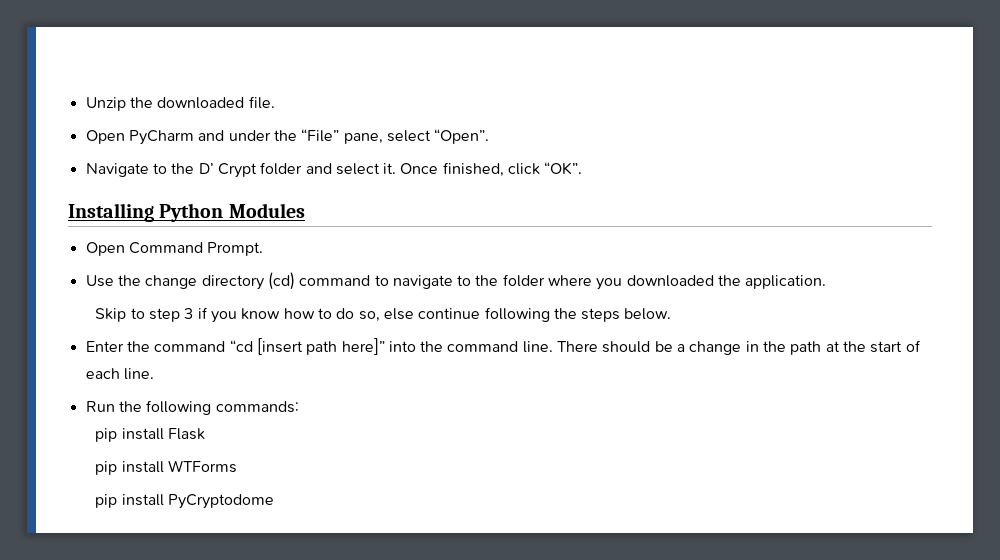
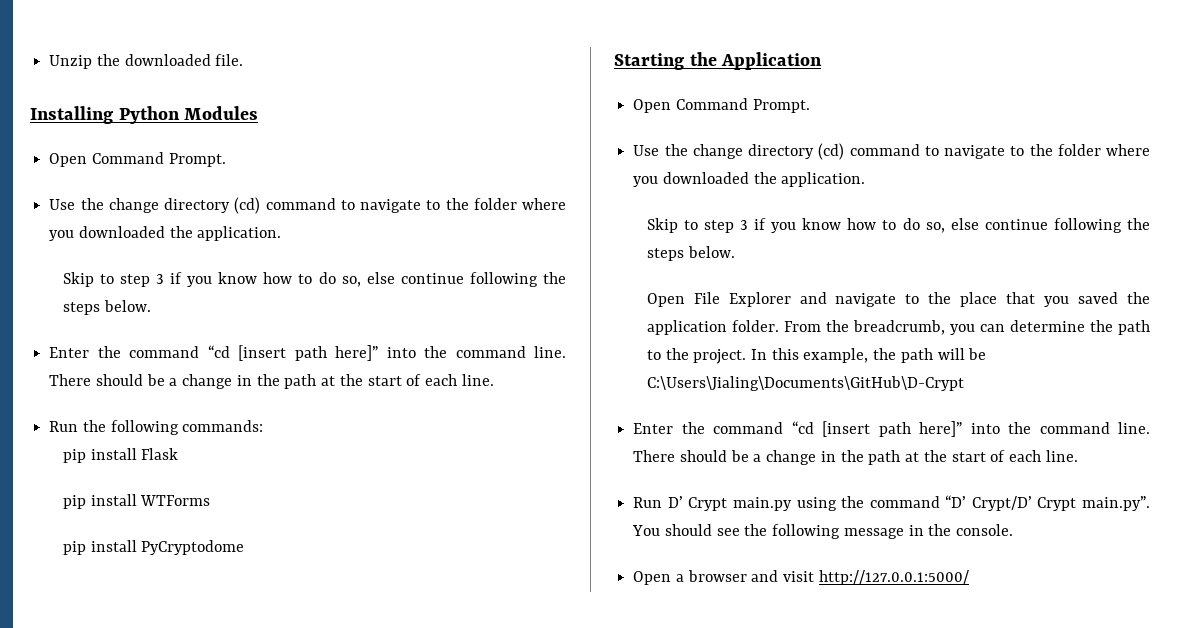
[85,129,490,145] [85,162,583,178] // Open PyCharm and under the “File” pane, select “Open”. // Navigate to the D’ Crypt folder and select it. Once finished, click “OK”. -> (244, 60) none
(274, 501) none -> [614,52,823,70] [633,98,810,113] [633,143,1150,160] [633,172,866,187] [646,218,1150,233] [646,246,735,261] [646,292,1150,307] [646,320,1150,335] [646,348,987,364] [646,376,964,391] [633,421,1150,437] [633,450,1078,465] [633,495,1150,511] [632,524,1014,539] [633,570,969,585] // Starting the Application // Open Command Prompt. // Use the change directory (cd) command to navigate to the folder where you downloaded the application. // Skip to step 3 if you know how to do so, else continue following the steps below. // Open File Explorer and navigate to the place that you saved the application folder. From the breadcrumb, you can determine the path to the project. In this example, the path will be C:\Users\Jialing\Documents\GitHub\D-Crypt // Enter the command “cd [insert path here]” into the command line. There should be a change in the path at the start of each line. // Run D’ Crypt main.py using the command “D’ Crypt/D’ Crypt main.py”. You should see the following message in the console. // Open a browser and visit http://127.0.0.1:5000/

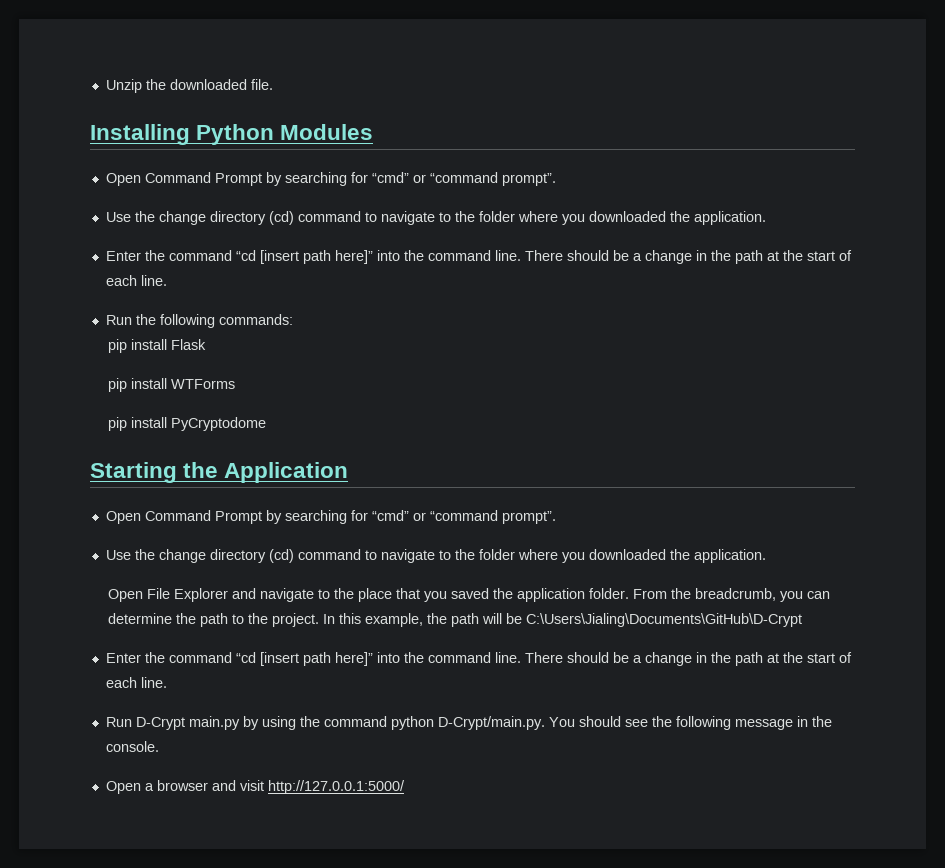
[168,153,226,167] Prompt. -> [214,172,556,186] Prompt by searching for “cmd” or “command prompt”.
[62,272,566,287] [62,300,151,315] // Skip to step 3 if you know how to do so, else continue following the steps below. -> (766, 218) none
[752,99,810,113] Prompt. -> [214,510,556,524] Prompt by searching for “cmd” or “command prompt”.
[646,218,1150,233] [646,246,735,261] // Skip to step 3 if you know how to do so, else continue following the steps below. -> (766, 556) none
[667,495,1150,511] D’ Crypt main.py using the command “D’ Crypt/D’ Crypt main.py”. -> [135,716,545,730] D-Crypt main.py by using the command python D-Crypt/main.py.

